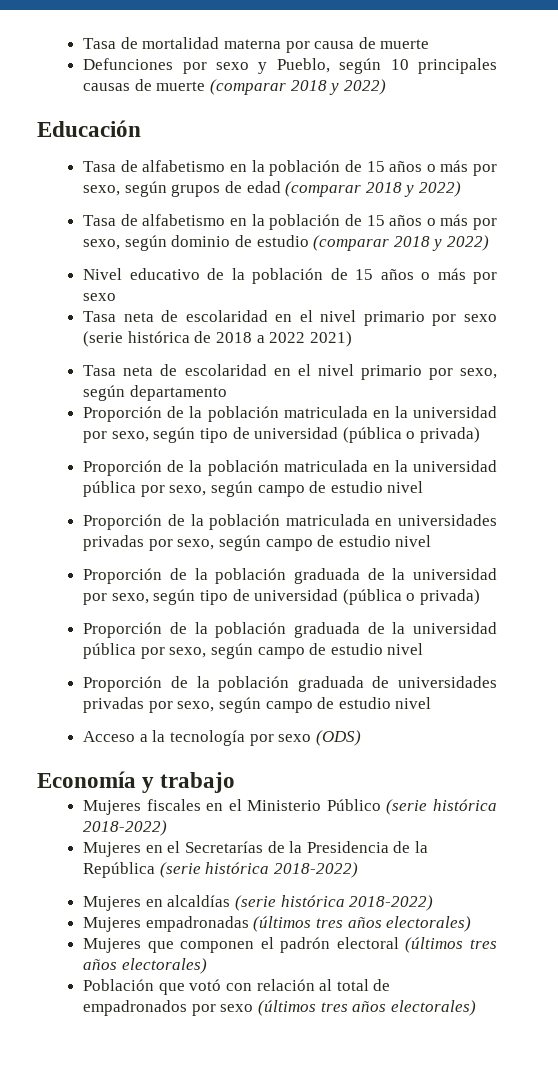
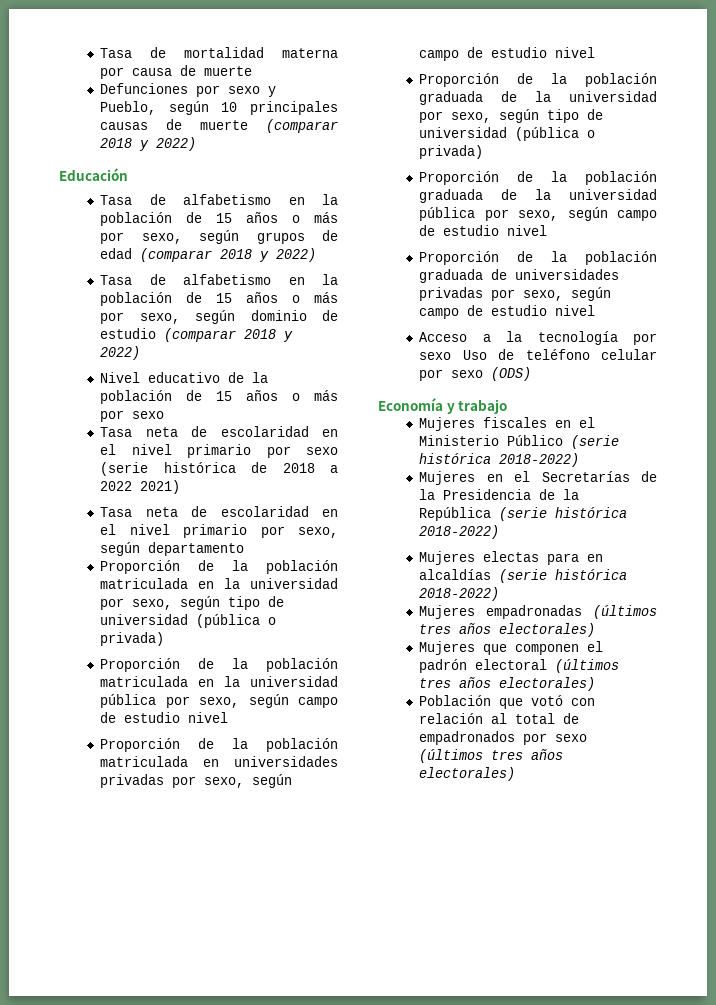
(312, 738) none -> [462,349,657,360] [419,369,484,381] Uso de teléfono celular por sexo
(142, 903) none -> [483,551,580,565] electas para

